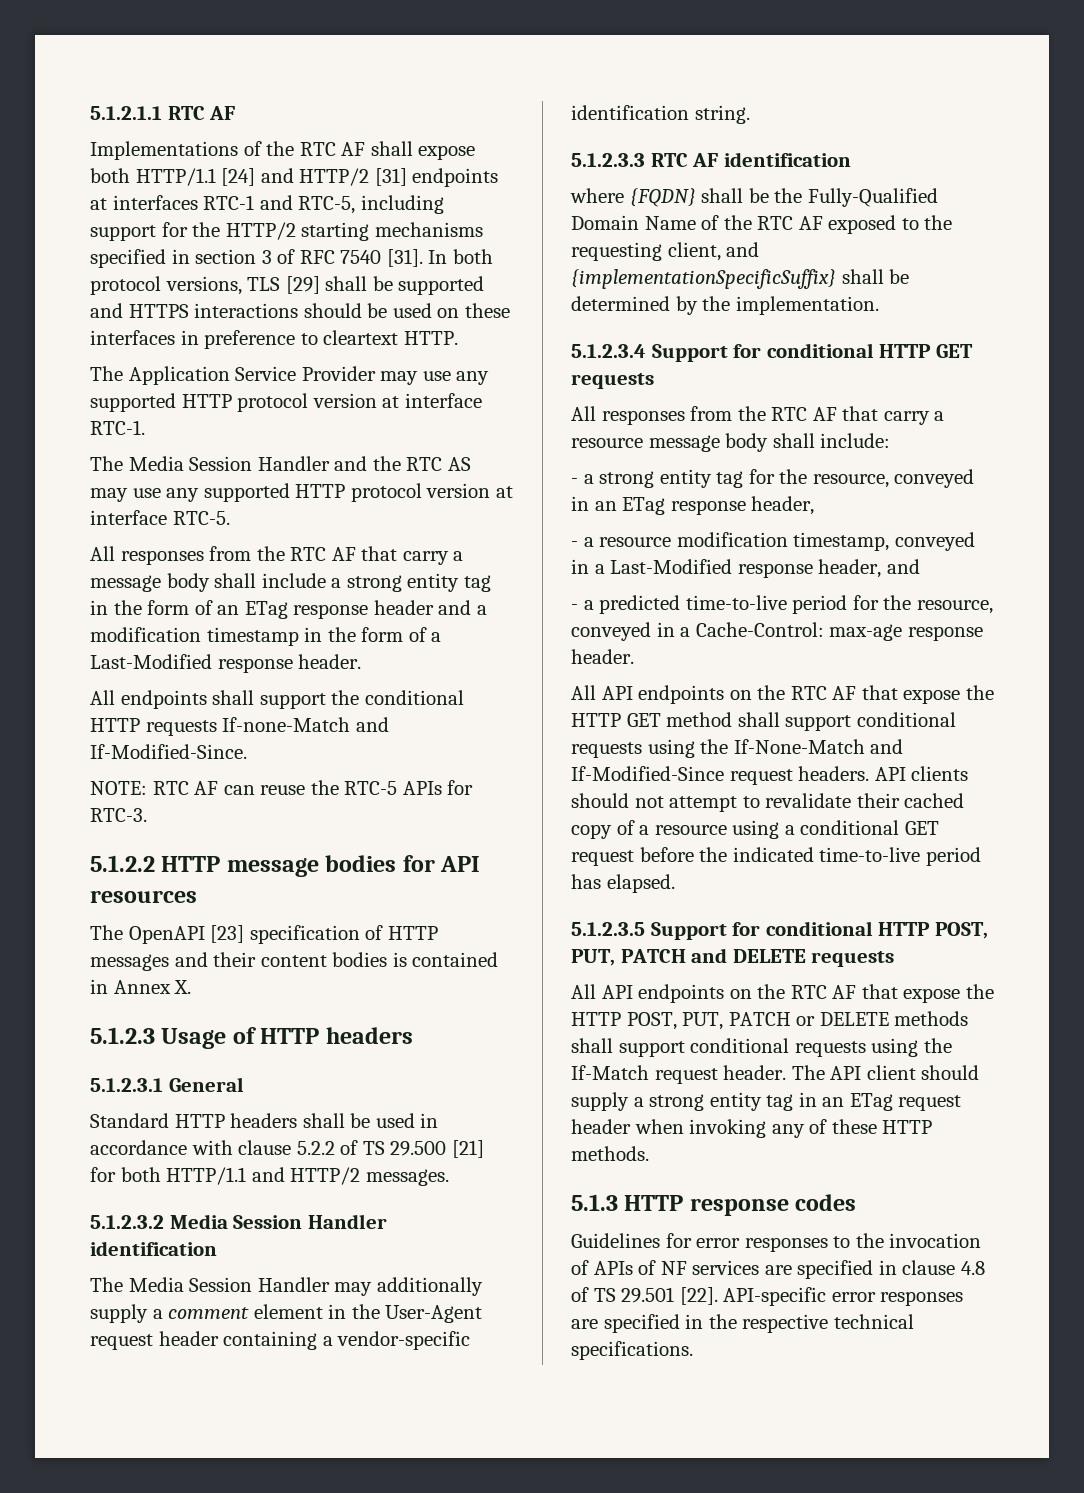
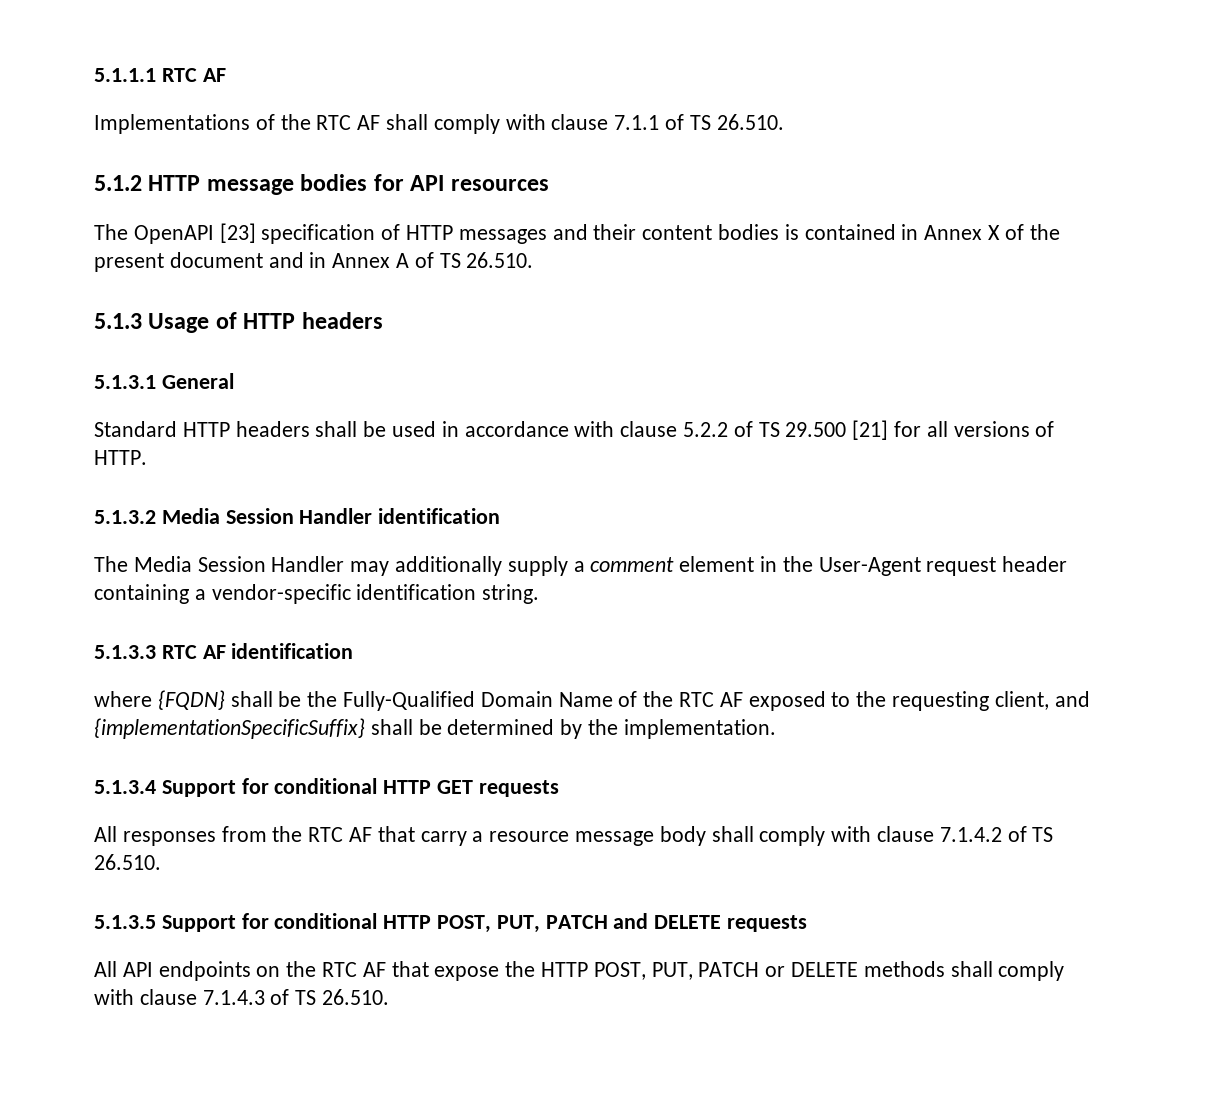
[90,106,162,120] 5.1.2.1.1 -> [94,68,156,82] 5.1.1.1
[418,145,476,160] [90,168,499,187] [90,195,444,214] [90,222,483,241] [90,249,493,268] [90,276,485,295] [90,303,510,318] [90,330,458,349] [90,366,490,385] [90,393,482,412] [90,420,145,435] [90,456,471,471] [90,483,513,502] [90,510,230,525] [90,546,464,565] [90,573,491,592] [90,600,487,619] [90,627,442,646] [90,654,362,673] [90,690,464,709] [90,717,389,736] [90,744,247,759] [90,780,474,795] [90,808,147,822] [90,855,155,872] expose both HTTP/1.1 [24] and HTTP/2 [31] endpoints at interfaces RTC-1 and RTC-5, including support for the HTTP/2 starting mechanisms specified in section 3 of RFC 7540 [31]. In both protocol versions, TLS [29] shall be supported and HTTPS interactions should be used on these interfaces in preference to cleartext HTTP. // The Application Service Provider may use any supported HTTP protocol version at interface RTC-1. // The Media Session Handler and the RTC AS may use any supported HTTP protocol version at interface RTC-5. // All responses from the RTC AF that carry a message body shall include a strong entity tag in the form of an ETag response header and a modification timestamp in the form of a Last-Modified response header. // All endpoints shall support the conditional HTTP requests If-none-Match and If-Modified-Since. // NOTE: RTC AF can reuse the RTC-5 APIs for RTC-3. // 5.1.2.2 -> [433,114,784,134] [94,175,142,191] comply with clause 7.1.1 of TS 26.510. // 5.1.2
[174,980,192,994] [90,1027,155,1044] X. // 5.1.2.3 -> [988,224,1060,240] [94,252,534,272] [94,313,142,329] X of the present document and in Annex A of TS 26.510. // 5.1.3
[90,1078,163,1092] 5.1.2.3.1 -> [94,375,156,389] 5.1.3.1
[120,1167,449,1186] [90,1215,164,1229] both HTTP/1.1 and HTTP/2 messages. // 5.1.2.3.2 -> [926,421,1055,437] [94,450,147,465] [94,510,156,524] all versions of HTTP. // 5.1.3.2
[571,153,645,167] 5.1.2.3.3 -> [94,645,156,659] 5.1.3.3
[571,344,646,358] 5.1.2.3.4 -> [94,780,156,794] 5.1.3.4
[820,433,891,448] [571,469,975,488] [571,496,815,515] [571,532,975,551] [571,559,920,578] [571,595,993,614] [571,622,983,641] [571,649,634,664] [571,685,994,704] [571,712,956,731] [571,739,904,758] [571,766,969,785] [571,793,965,812] [571,820,939,839] [571,847,981,866] [571,874,675,893] [571,922,645,936] include: // - a strong entity tag for the resource, conveyed in an ETag response header, // - a resource modification timestamp, conveyed in a Last-Modified response header, and // - a predicted time-to-live period for the resource, conveyed in a Cache-Control: max-age response header. // All API endpoints on the RTC AF that expose the HTTP GET method shall support conditional requests using the If-None-Match and If-Modified-Since request headers. API clients should not attempt to revalidate their cached copy of a resource using a conditional GET request before the indicated time-to-live period has elapsed. // 5.1.2.3.5 -> [759,826,1054,846] [94,854,161,870] [94,915,156,929] comply with clause 7.1.4.2 of TS 26.510. // 5.1.3.5
[618,1038,952,1057] [571,1065,980,1084] [571,1092,962,1111] [571,1119,933,1138] [571,1146,649,1161] [571,1194,857,1216] [571,1233,982,1252] [571,1260,985,1279] [571,1287,964,1306] [571,1314,914,1333] [571,1341,693,1360] support conditional requests using the If-Match request header. The API client should supply a strong entity tag in an ETag request header when invoking any of these HTTP methods. // 5.1.3 HTTP response codes // Guidelines for error responses to the invocation of APIs of NF services are specified in clause 4.8 of TS 29.501 [22]. API-specific error responses are specified in the respective technical specifications. -> [998,961,1065,981] [94,989,390,1005] comply with clause 7.1.4.3 of TS 26.510.

